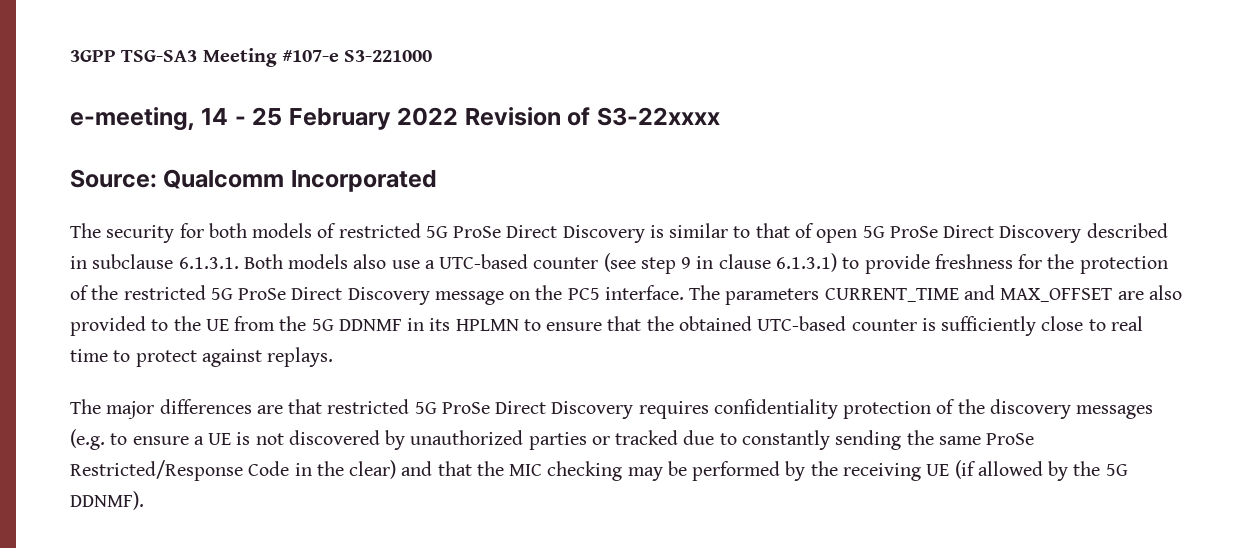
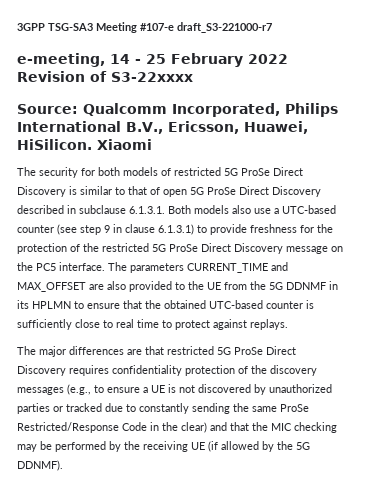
[344,50,433,62] S3-221000 -> [177,22,272,33] draft_S3-221000-r7
[290,170,437,192] Incorporated -> [172,103,338,117] [17,121,308,134] [17,139,152,150] Incorporated, Philips International B.V., Ericsson, Huawei, HiSilicon. Xiaomi
[70,429,105,450] (e.g. -> [67,384,91,395] (e.g.,

